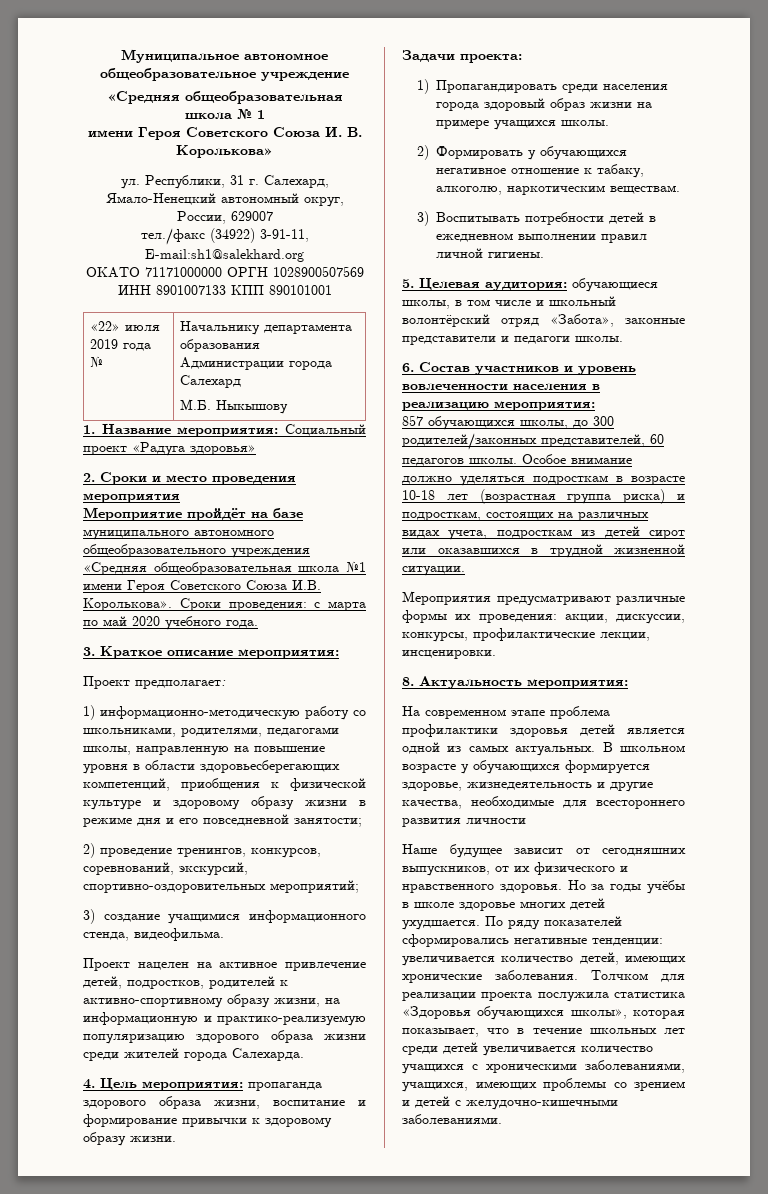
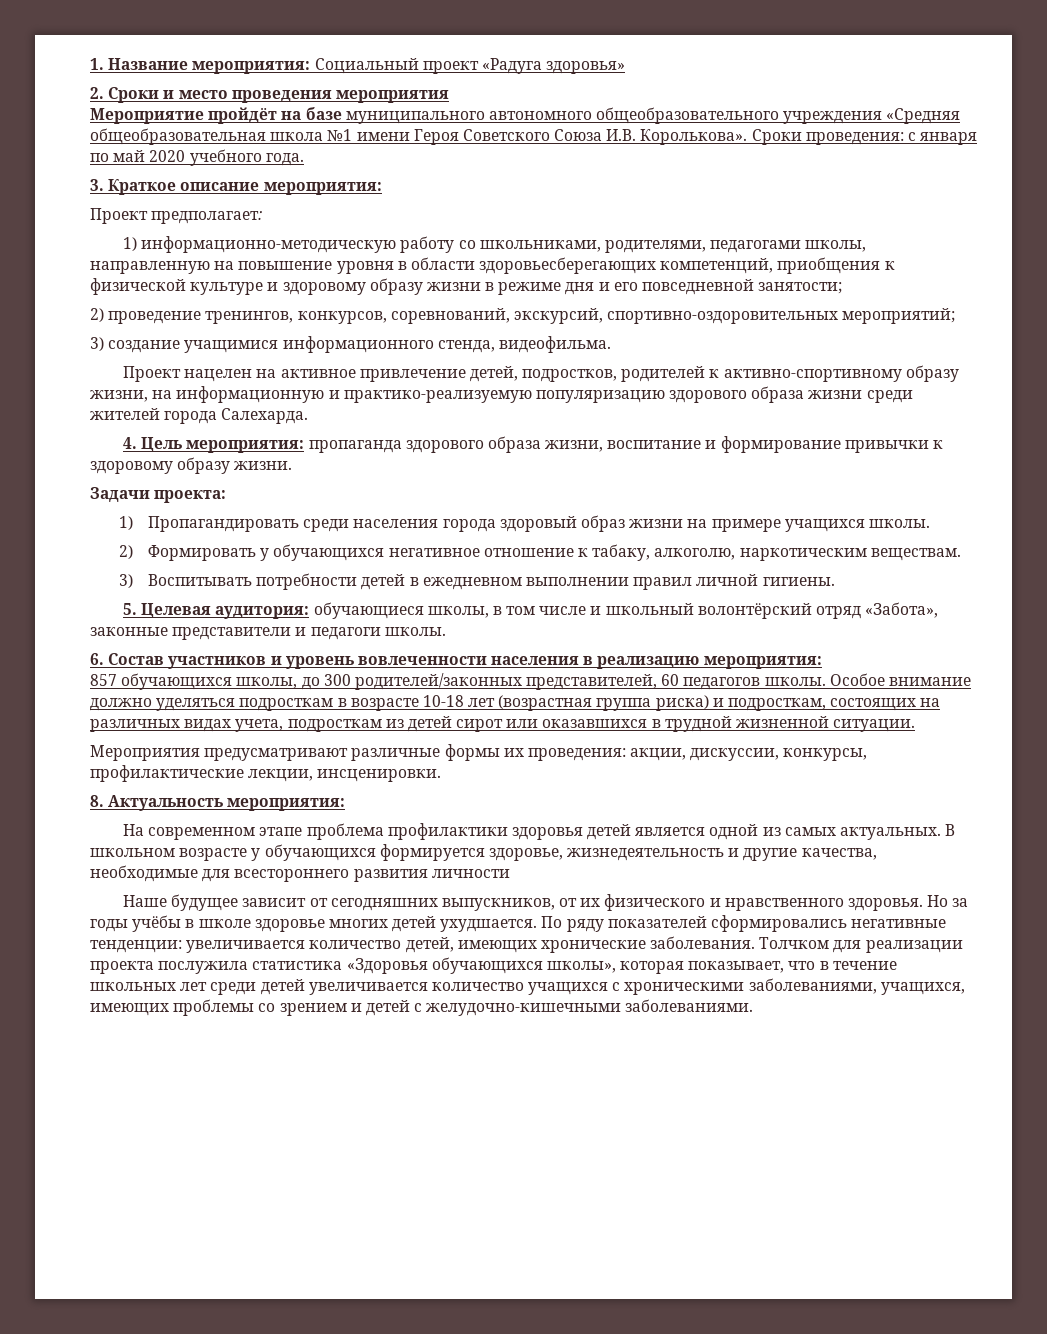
[121,49,328,63] [100,68,349,81] [106,91,343,104] [184,109,265,119] [87,126,362,140] [176,145,273,158] [120,175,329,189] [105,193,344,207] [176,211,273,224] [140,228,309,245] [145,249,304,262] [85,266,364,278] [117,285,332,296] [90,321,161,331] [90,339,152,351] [90,356,104,367] [180,321,353,335] [180,339,261,352] [180,357,333,370] [180,375,242,388] [180,399,289,414] Муниципальное автономное общеобразовательное учреждение // «Средняя общеобразовательная школа № 1 // имени Героя Советского Союза И. В. Королькова» // ул. Республики, 31 г. Салехард, Ямало-Ненецкий автономный округ, России, 629007 // тел./факс (34922) 3-91-11, E-mail:sh1@salekhard.org // ОКАТО 71171000000 ОРГН 1028900507569 ИНН 8901007133 КПП 890101001 // «22» июля 2019 года № | Начальнику департамента образования Администрации города Салехард // М.Б. Ныкышову // -> (90, 64) none
[328,601,366,611] марта -> [920,132,978,145] января

